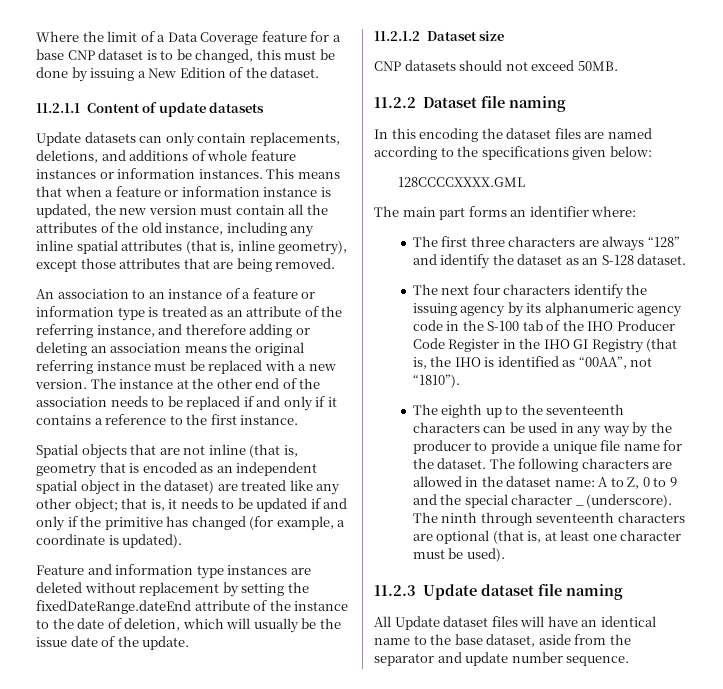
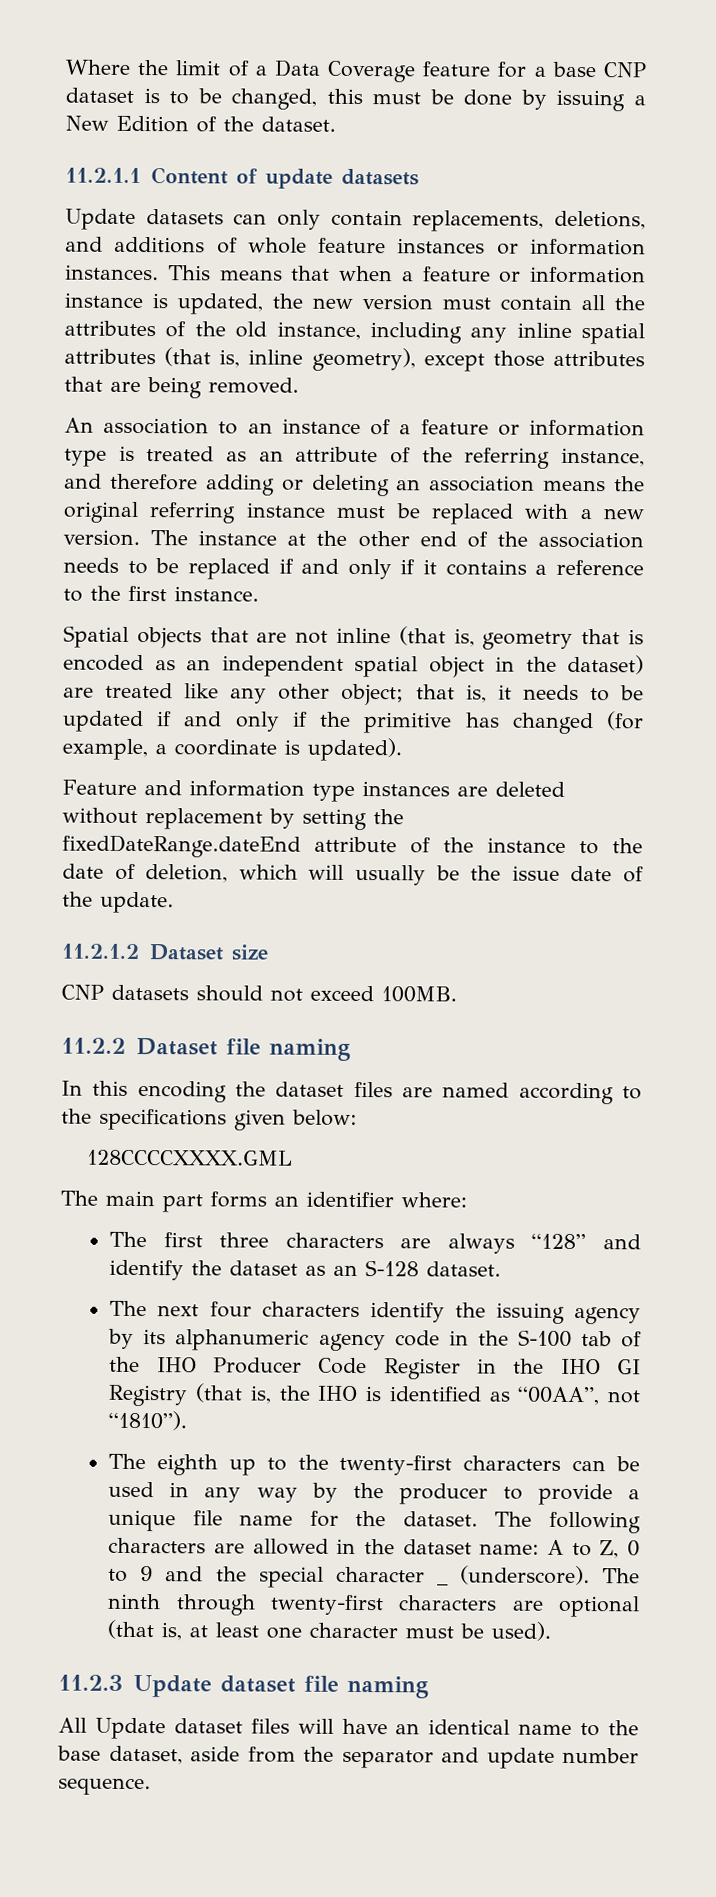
[577,61,618,71] 50MB. -> [381,986,457,1003] 100MB.
[546,404,625,415] seventeenth -> [339,1454,453,1476] twenty-first
[536,512,615,523] seventeenth -> [269,1594,384,1616] twenty-first

